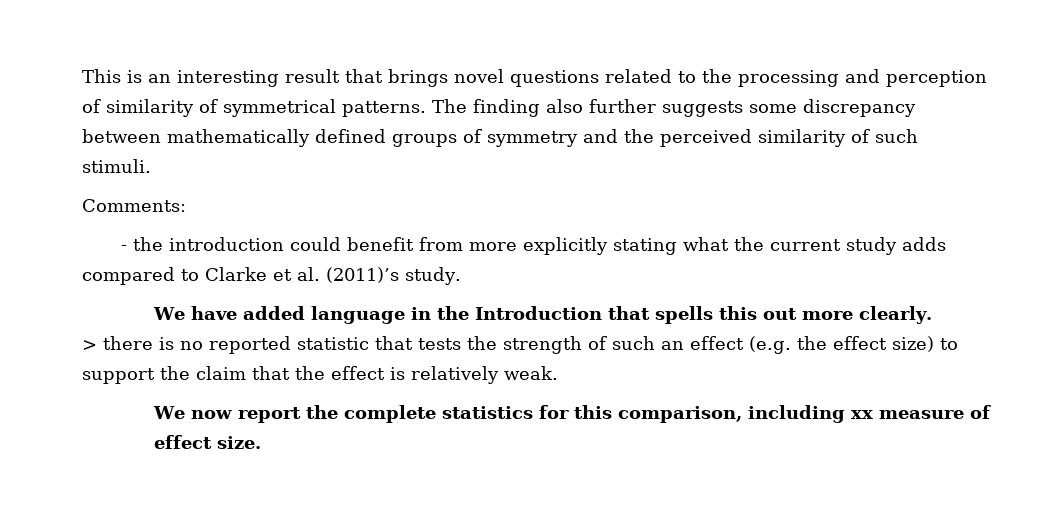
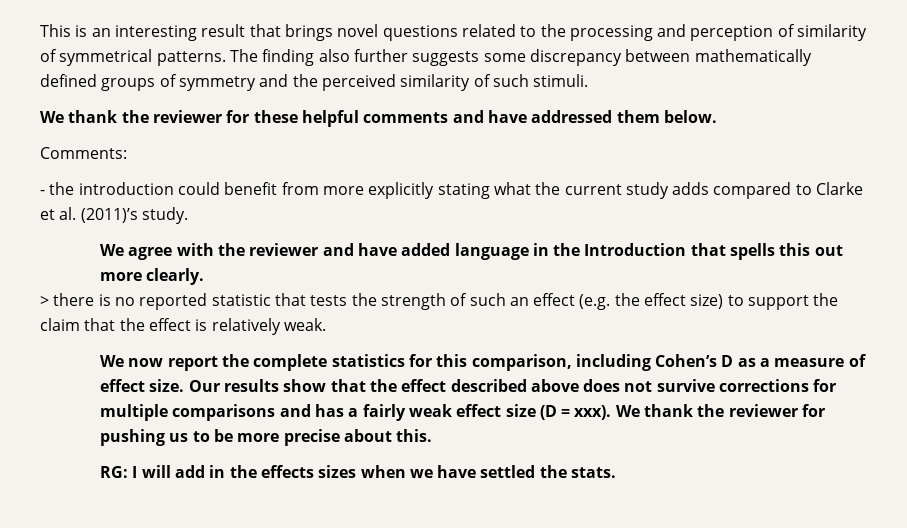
(151, 166) none -> [40,110,717,127] // We thank the reviewer for these helpful comments and have addressed them below.
(185, 313) none -> [128,243,354,260] agree with the reviewer and
[850,405,991,419] [153,435,261,449] xx measure of effect size. -> [655,354,866,367] [99,379,837,392] [99,404,826,421] [99,429,433,446] [99,465,617,478] Cohen’s D as a measure of effect size. Our results show that the effect described above does not survive corrections for multiple comparisons and has a fairly weak effect size (D = xxx). We thank the reviewer for pushing us to be more precise about this. // RG: I will add in the effects sizes when we have settled the stats.

